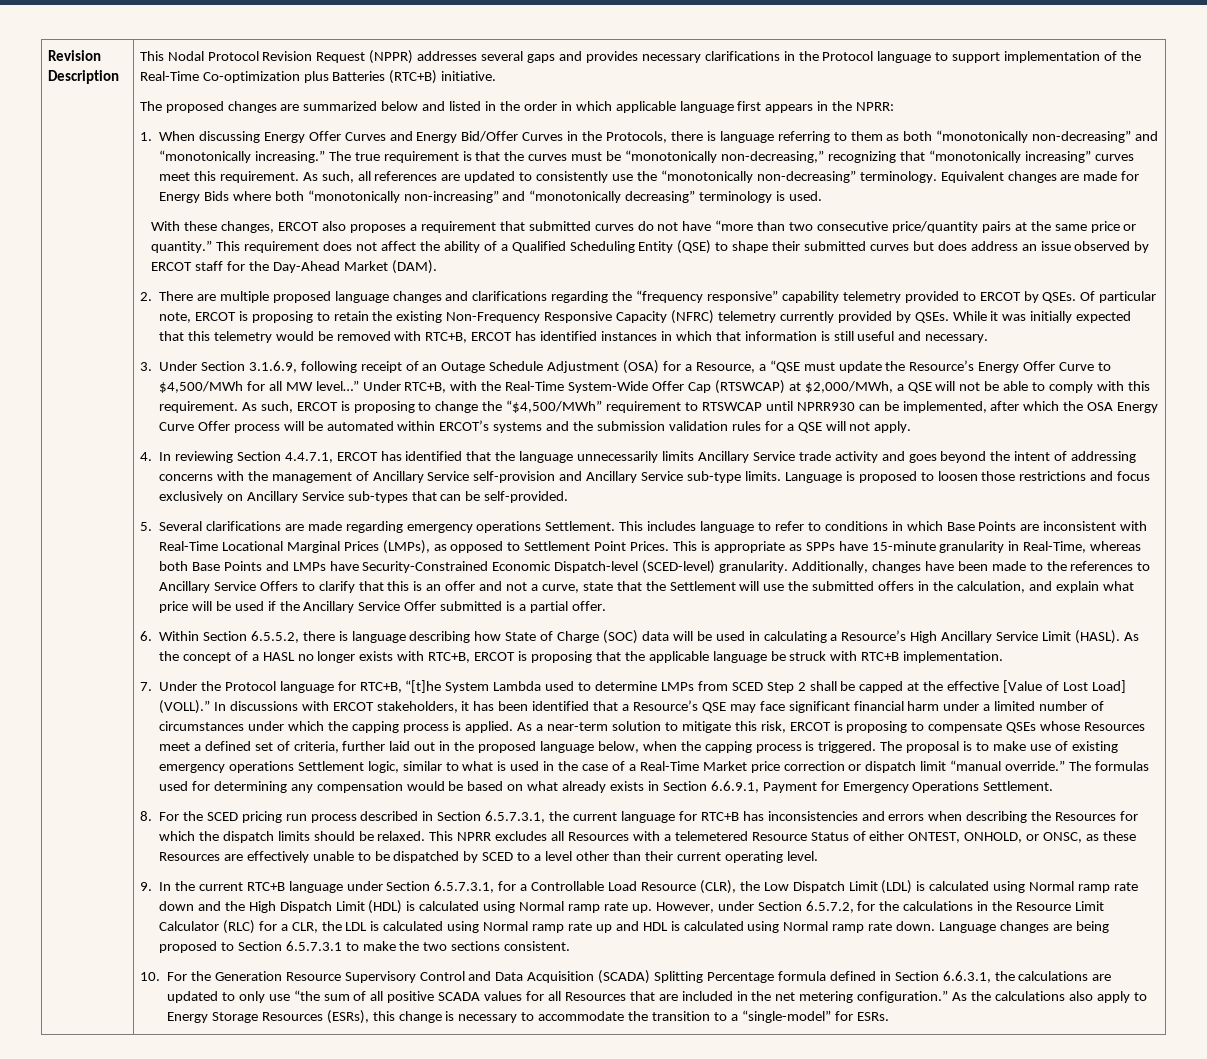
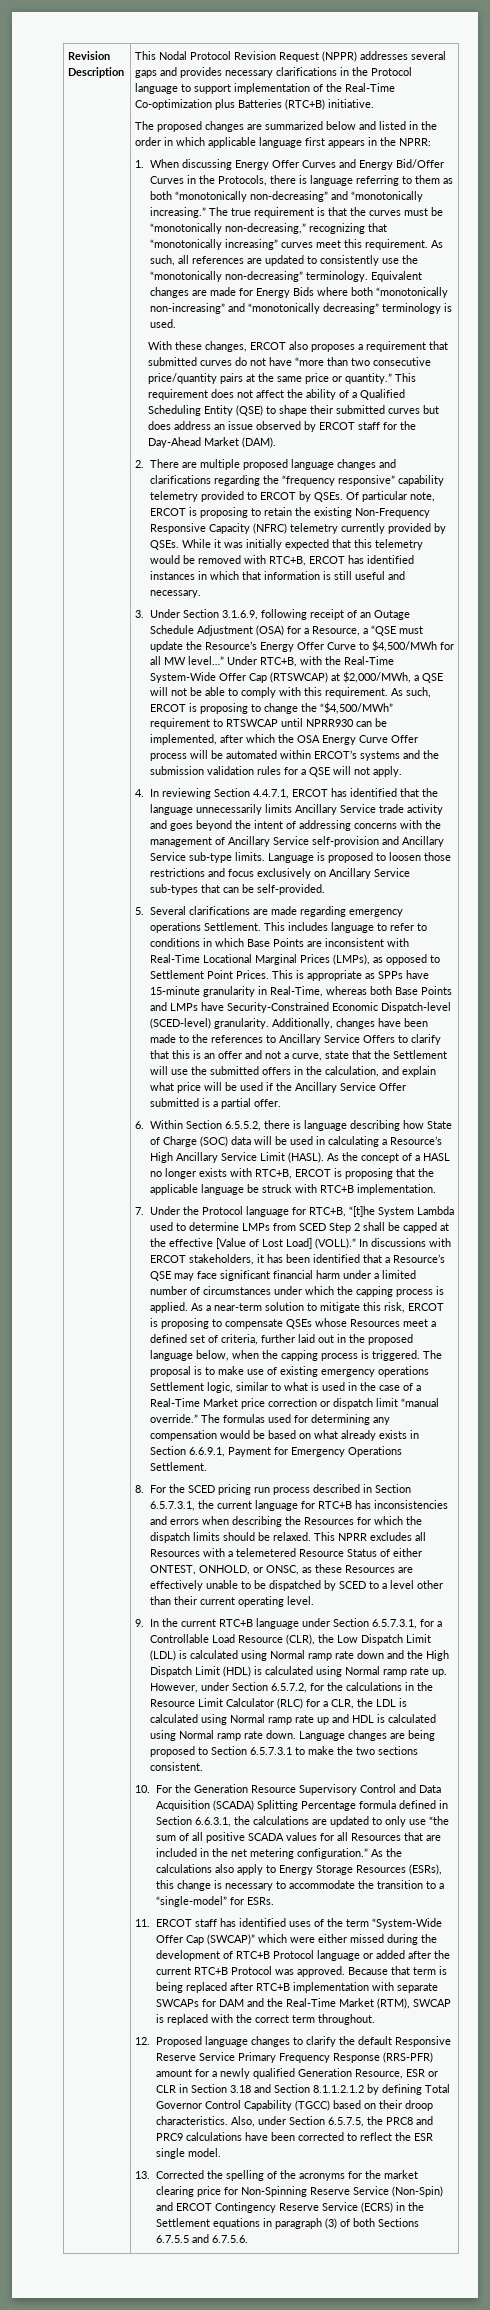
(889, 1016) none -> [135,1918,442,1929] [155,1934,437,1945] [155,1950,450,1961] [155,1966,447,1977] [155,1982,438,1993] [155,1998,451,2009] [155,2014,375,2025] [135,2036,451,2047] [155,2052,433,2063] [155,2068,438,2079] [155,2084,450,2095] [155,2100,433,2111] [155,2116,433,2127] [155,2132,433,2141] [155,2148,221,2159] [135,2170,418,2181] [155,2186,443,2197] [155,2202,424,2213] [155,2218,419,2229] [155,2234,248,2243] // 11. ERCOT staff has identified uses of the term “System-Wide Offer Cap (SWCAP)” which were either missed during the development of RTC+B Protocol language or added after the current RTC+B Protocol was approved. Because that term is being replaced after RTC+B implementation with separate SWCAPs for DAM and the Real-Time Market (RTM), SWCAP is replaced with the correct term throughout. // 12. Proposed language changes to clarify the default Responsive Reserve Service Primary Frequency Response (RRS-PFR) amount for a newly qualified Generation Resource, ESR or CLR in Section 3.18 and Section 8.1.1.2.1.2 by defining Total Governor Control Capability (TGCC) based on their droop characteristics. Also, under Section 6.5.7.5, the PRC8 and PRC9 calculations have been corrected to reflect the ESR single model. // 13. Corrected the spelling of the acronyms for the market clearing price for Non-Spinning Reserve Service (Non-Spin) and ERCOT Contingency Reserve Service (ECRS) in the Settlement equations in paragraph (3) of both Sections 6.7.5.5 and 6.7.5.6.

